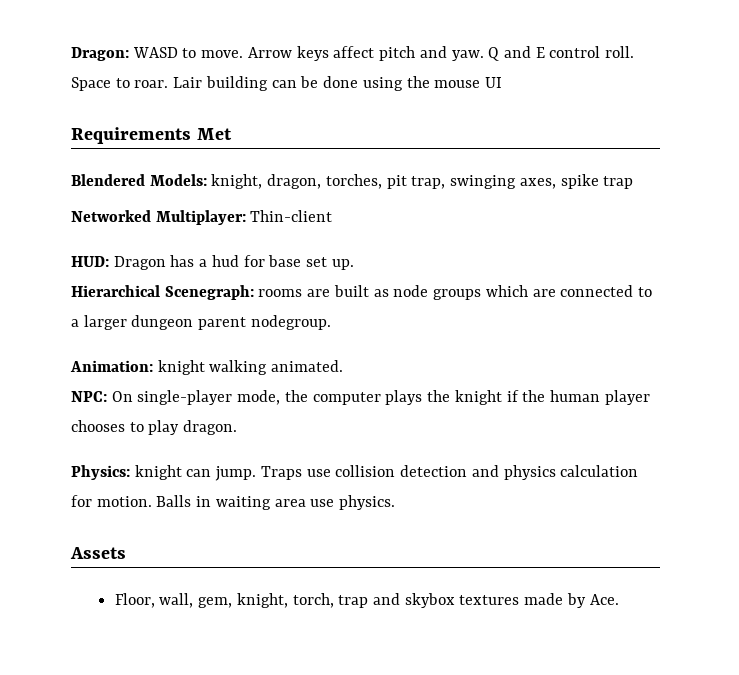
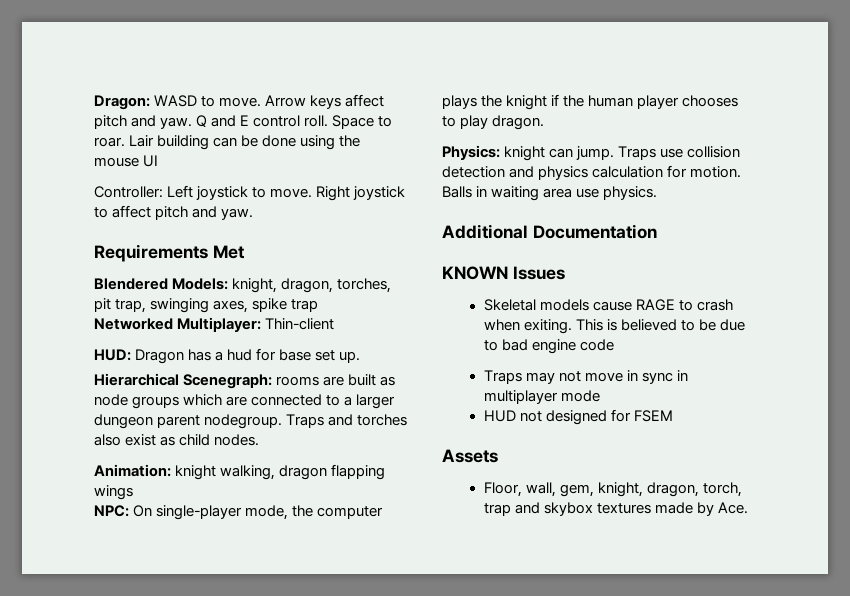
(502, 82) none -> [94,185,406,201] [94,205,254,220] // Controller: Left joystick to move. Right joystick to affect pitch and yaw.
[70,360,344,375] // Animation: knight walking animated. -> [286,414,408,428] [94,434,260,446] [94,464,386,480] [94,485,133,500] Traps and torches also exist as child nodes. // Animation: knight walking, dragon flapping wings
(396, 502) none -> [442,224,657,239] [442,266,565,280] [483,299,733,311] [483,319,745,334] [483,339,614,354] [483,370,688,384] [483,390,600,404] [483,409,673,425] // Additional Documentation // KNOWN Issues // Skeletal models cause RAGE to crash when exiting. This is believed to be due to bad engine code // Traps may not move in sync in multiplayer mode // HUD not designed for FSEM
(288, 600) none -> [646,482,699,497] dragon,

